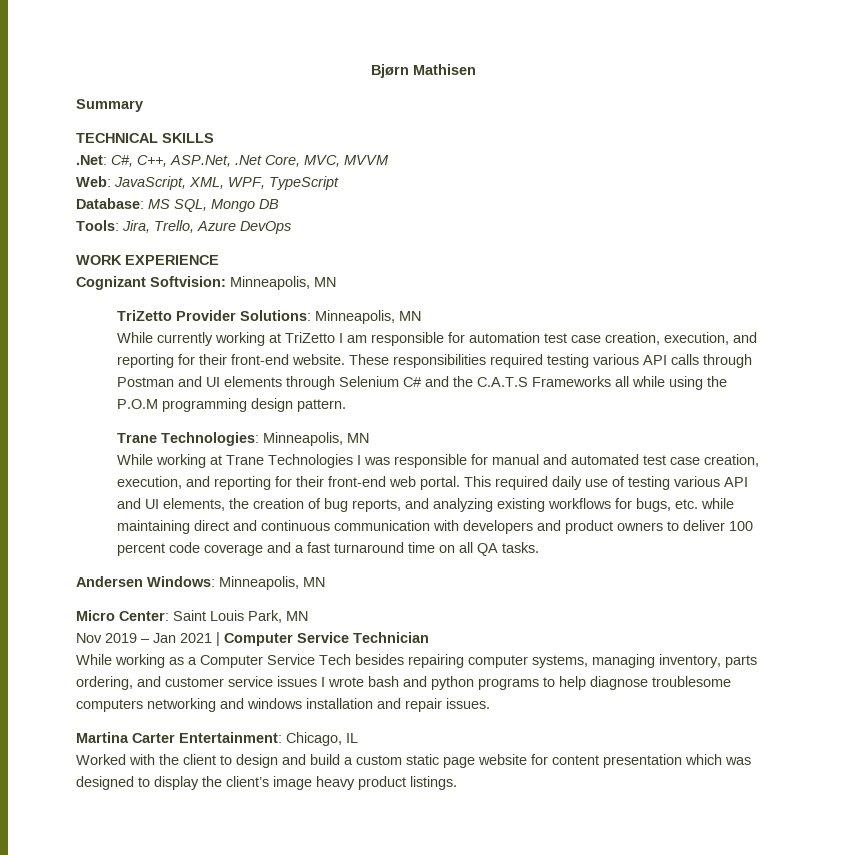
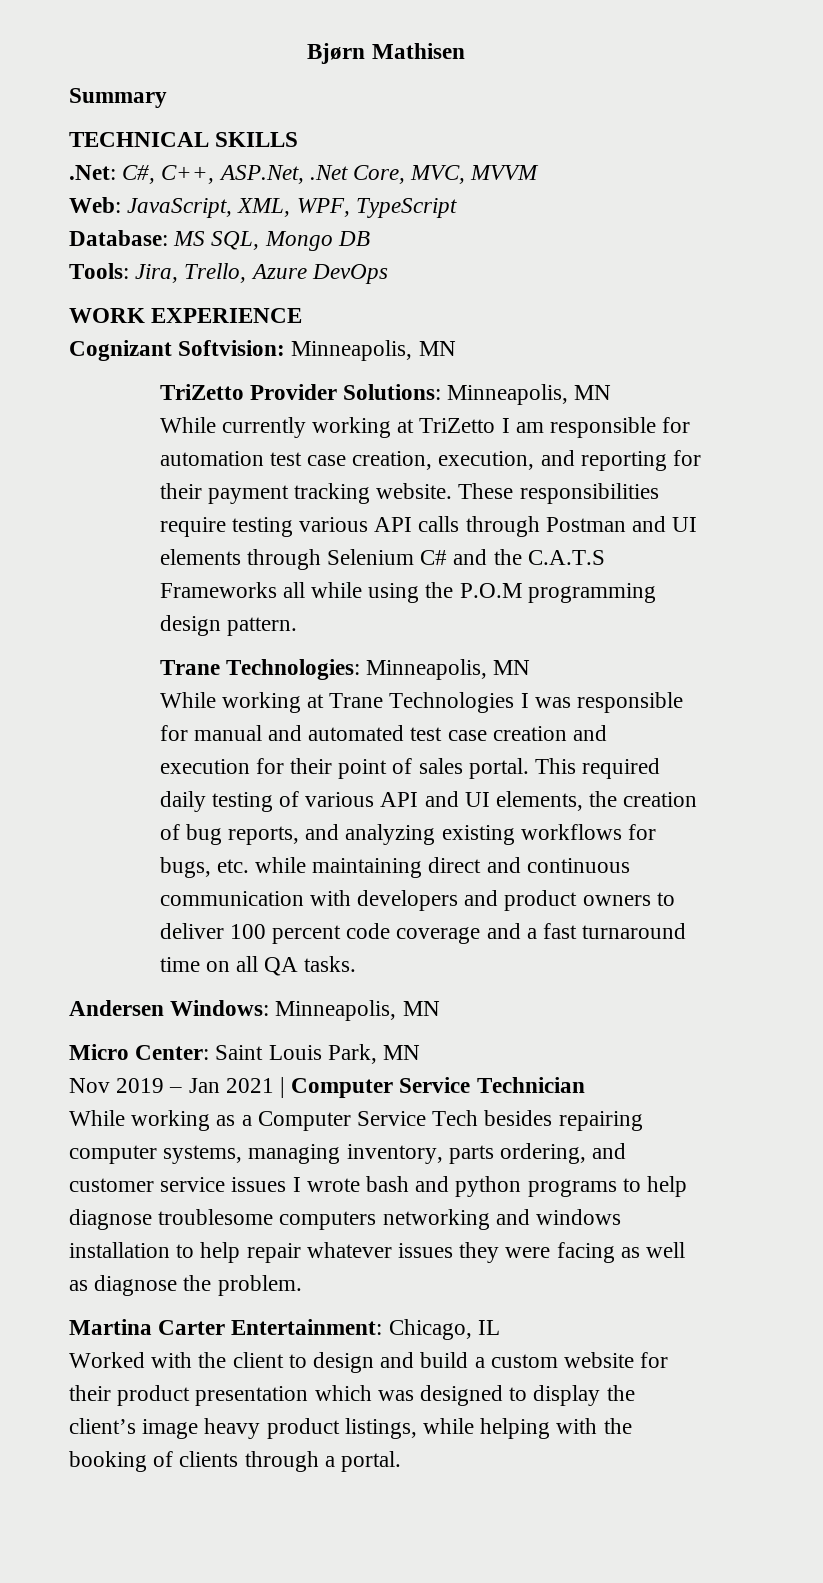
[231,354,290,365] front-end -> [207,483,370,504] payment tracking
[490,354,544,368] required -> [159,517,226,537] require
[704,454,760,467] [117,476,417,490] creation, execution, and reporting for their front-end web -> [492,725,607,741] [159,758,463,779] creation and execution for their point of sales
[585,476,671,490] use of testing -> [211,791,299,812] testing of
[377,698,490,712] and repair issues. -> [176,1242,686,1263] [69,1275,302,1296] to help repair whatever issues they were facing as well as diagnose the problem.
[406,754,599,768] static page website for content -> [564,1352,669,1368] [69,1385,191,1406] website for their product
[410,776,457,790] listings. -> [344,1418,632,1439] [69,1451,402,1472] listings, while helping with the booking of clients through a portal.

